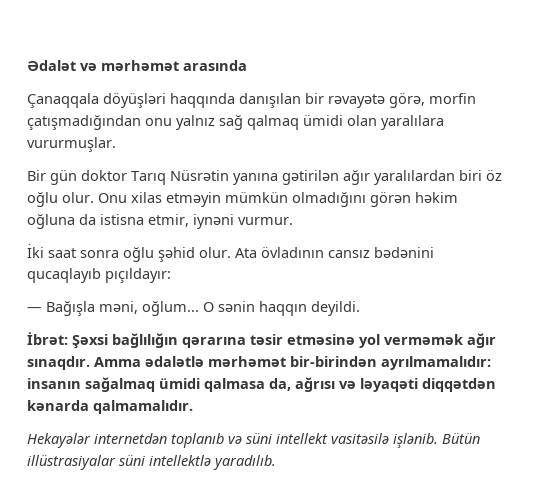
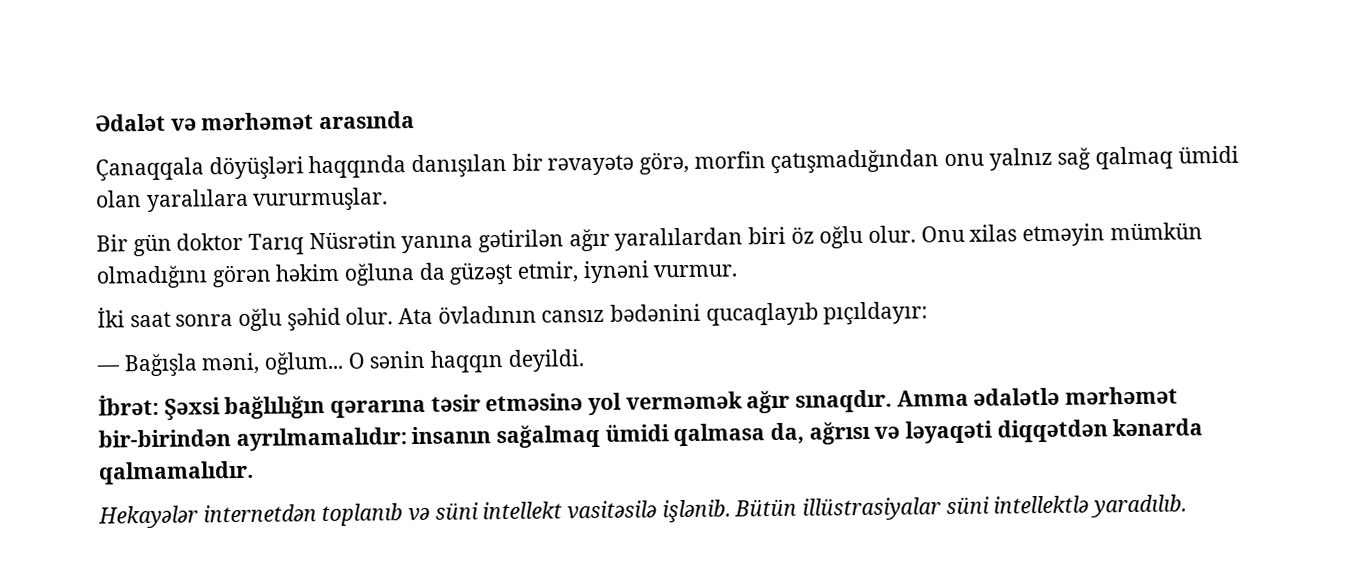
[100,214,144,225] istisna -> [449,261,514,286] güzəşt

